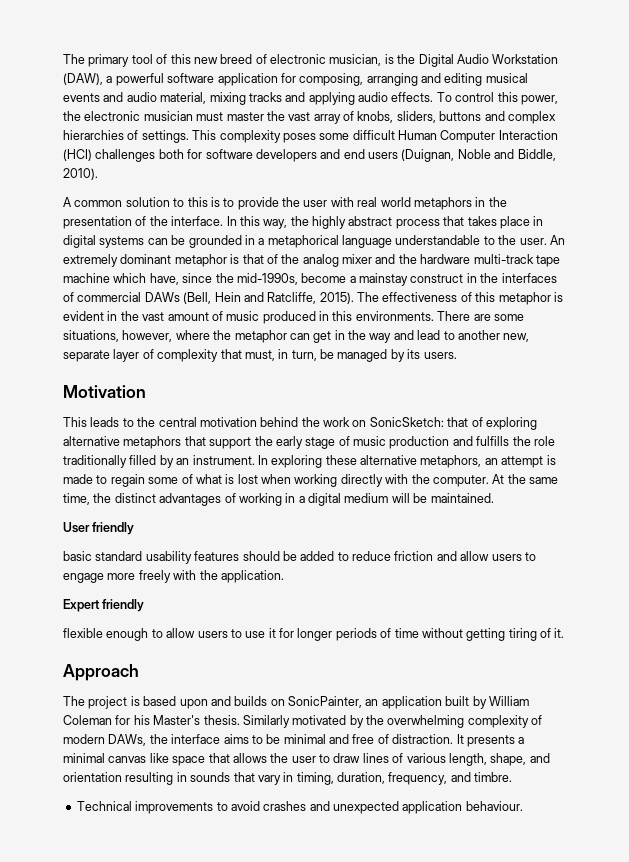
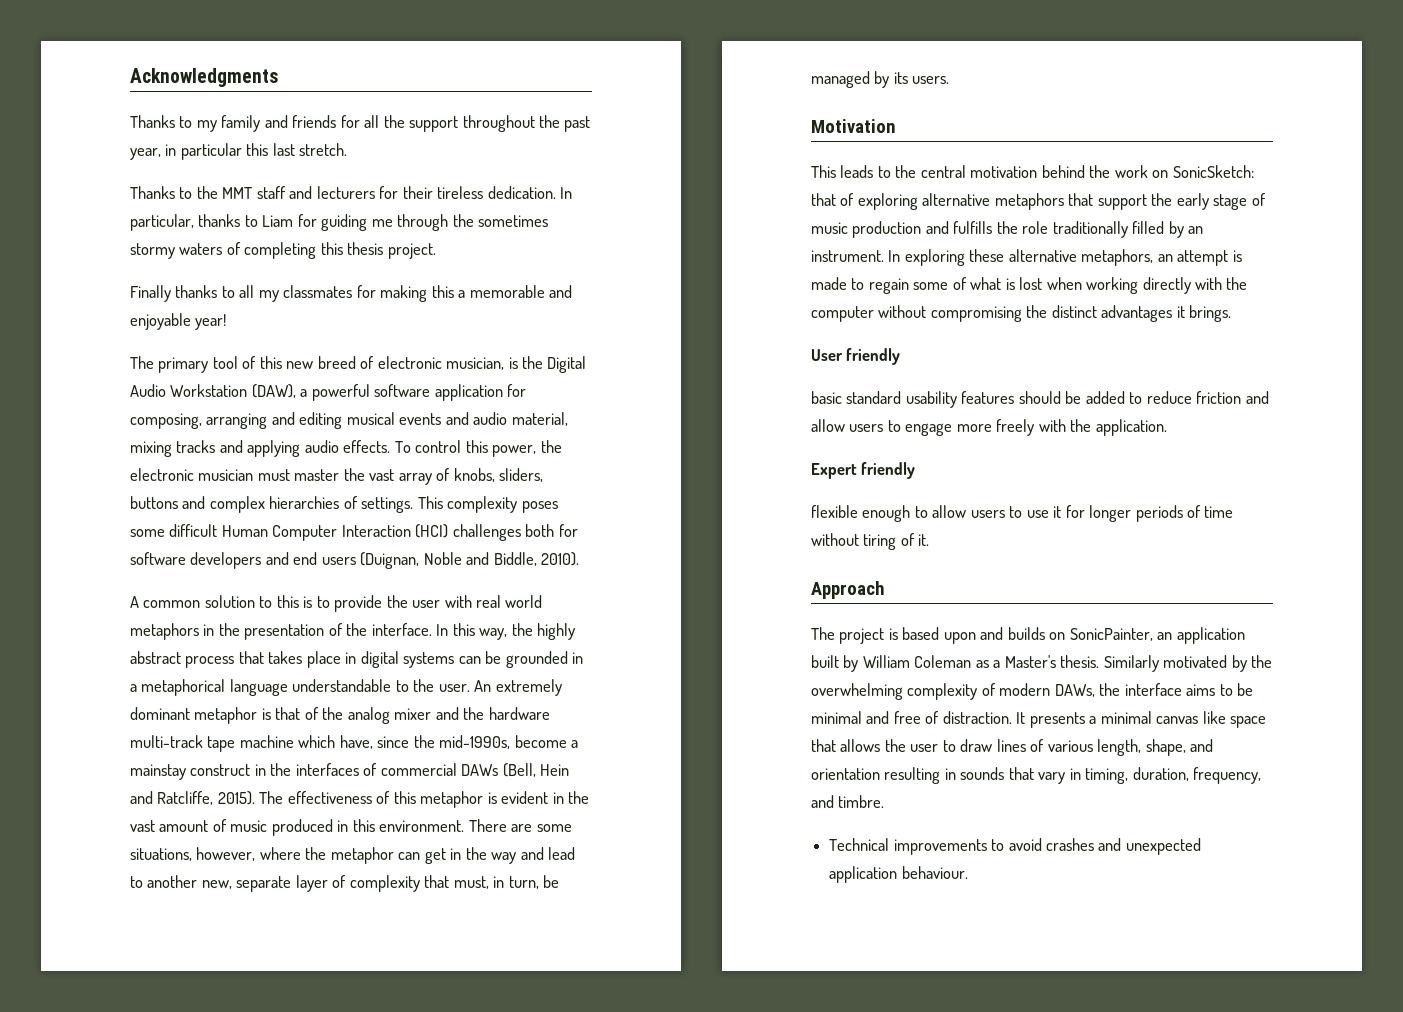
(63, 59) none -> [130,68,278,87] [130,115,591,132] [130,143,348,160] [130,186,573,199] [130,214,549,231] [130,242,436,259] [130,285,573,302] [130,313,227,330] Acknowledgments // Thanks to my family and friends for all the support throughout the past year, in particular this last stretch. // Thanks to the MMT staff and lecturers for their tireless dedication. In particular, thanks to Liam for guiding me through the sometimes stormy waters of completing this thesis project. // Finally thanks to all my classmates for making this a memorable and enjoyable year! //
[355,311,434,321] environments. -> [379,820,465,832] environment.
[432,474,558,487] [63,493,494,506] computer. At the same time, the distinct advantages of working in a digital medium will be maintained. -> [811,305,1232,322] computer without compromising the distinct advantages it brings.
[466,628,506,641] getting -> (859, 539) none
[115,715,150,725] for his -> [975,660,1001,668] as a

